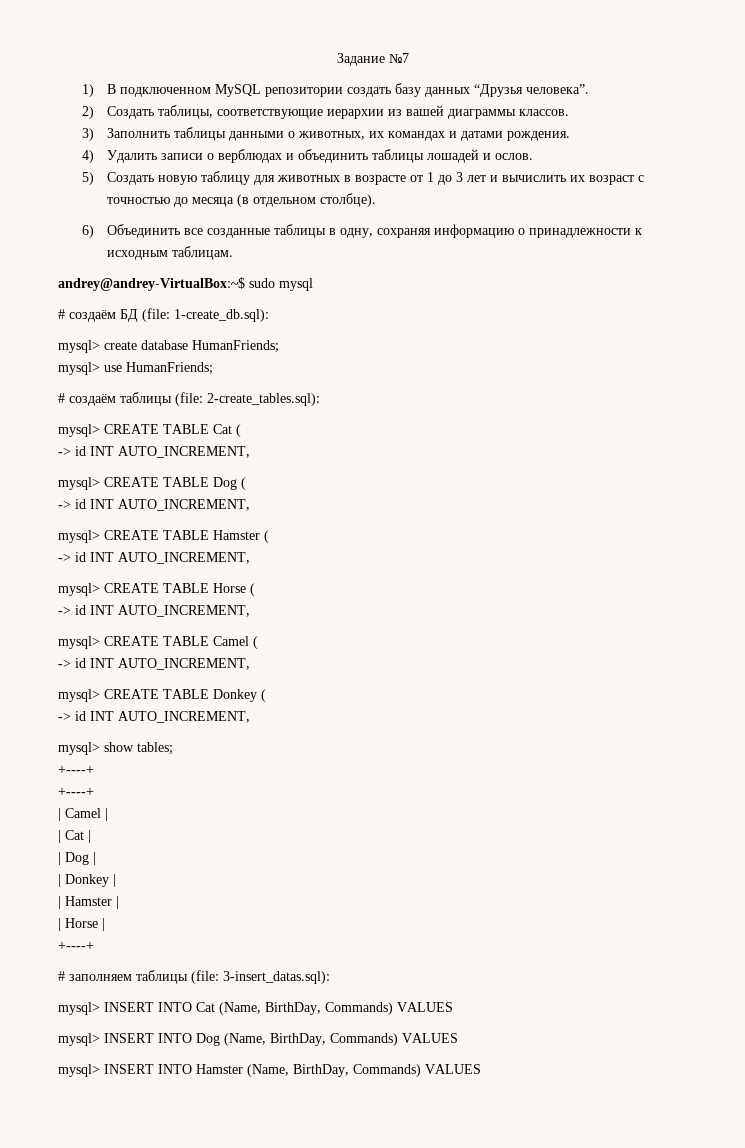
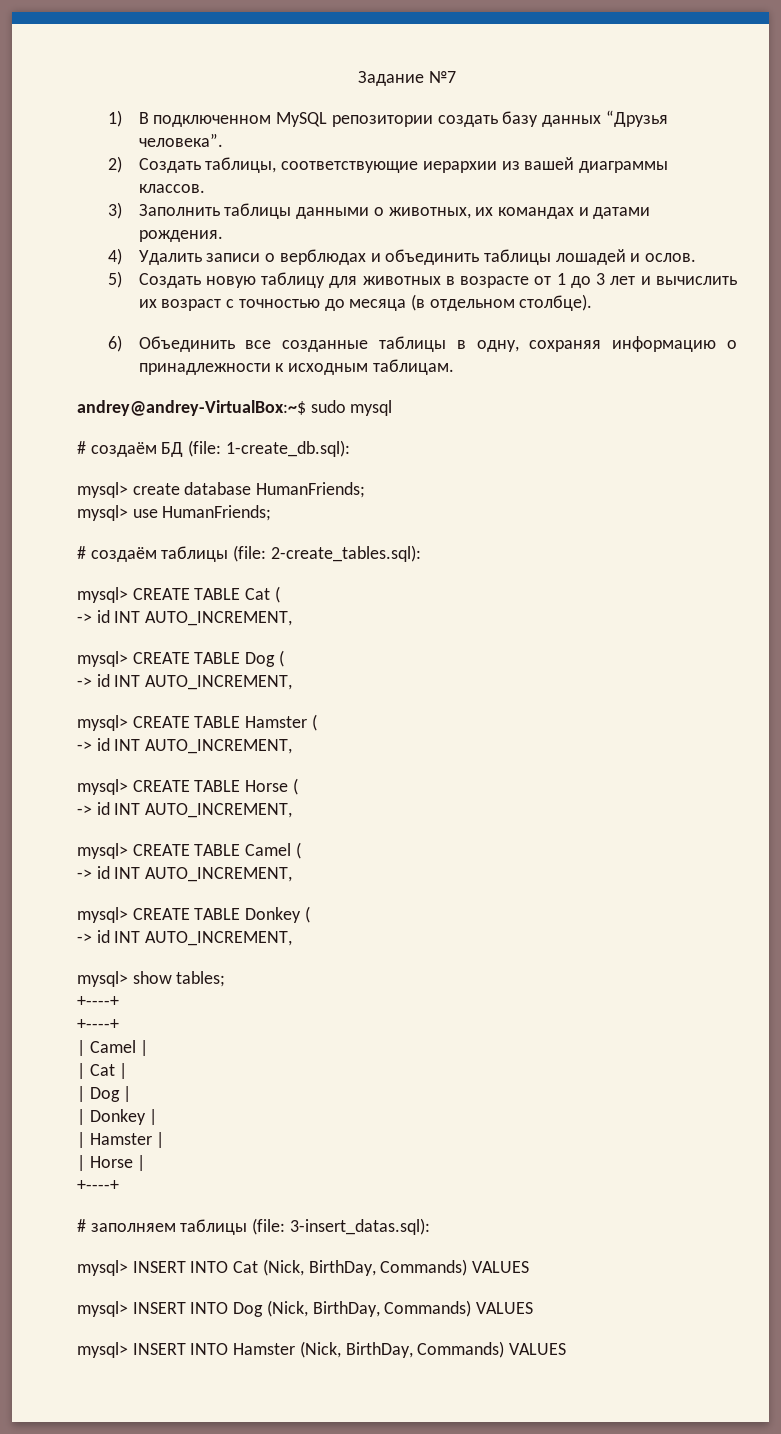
[219,1002,261,1015] (Name, -> [262,1259,304,1276] (Nick,
[224,1033,266,1046] (Name, -> [266,1300,308,1317] (Nick,
[247,1064,289,1077] (Name, -> [299,1341,341,1358] (Nick,

